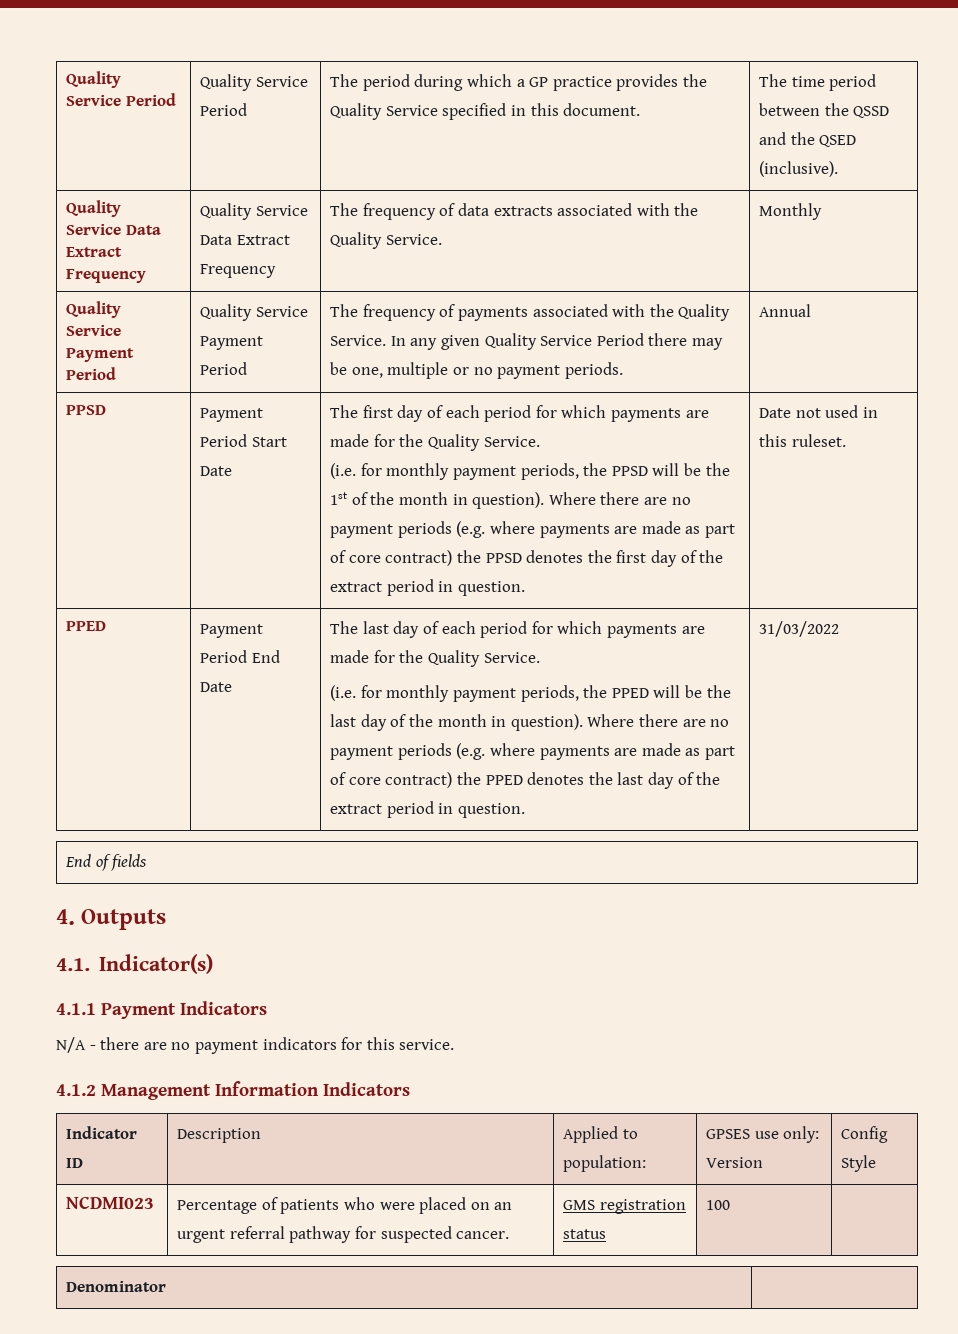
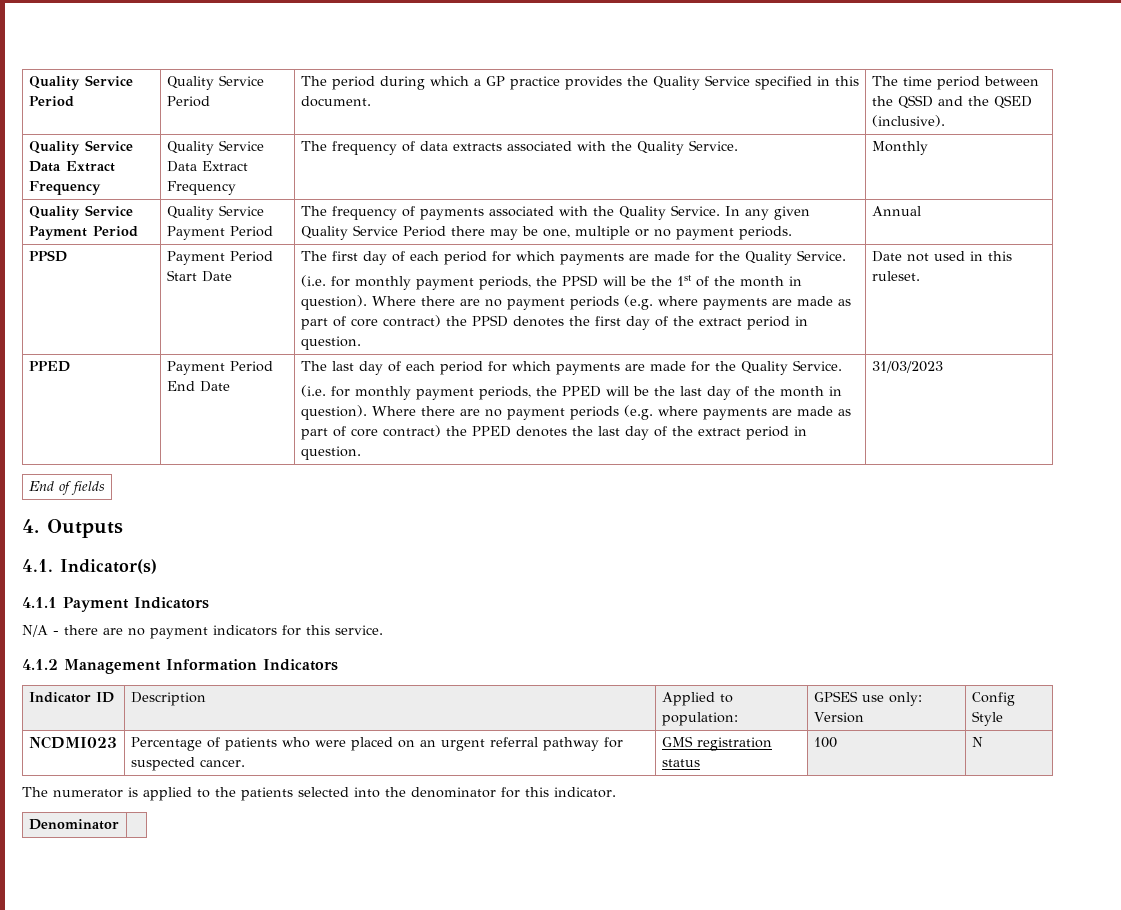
[759,621,840,637] 31/03/2022 -> [871,361,943,373] 31/03/2023
(731, 1205) none -> [971,737,983,747] [22,787,616,801] N // The numerator is applied to the patients selected into the denominator for this indicator.

